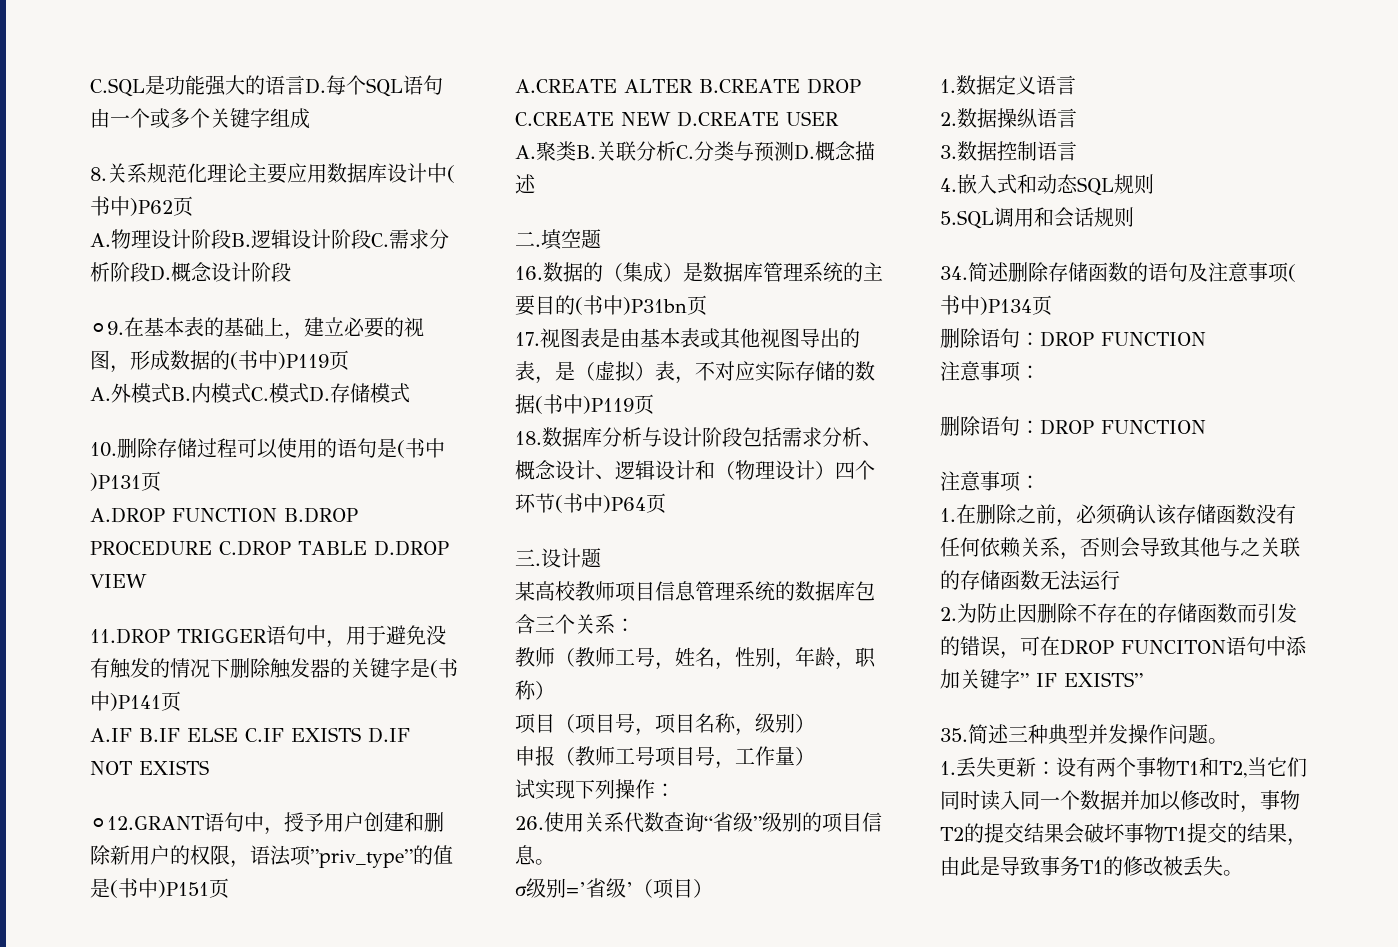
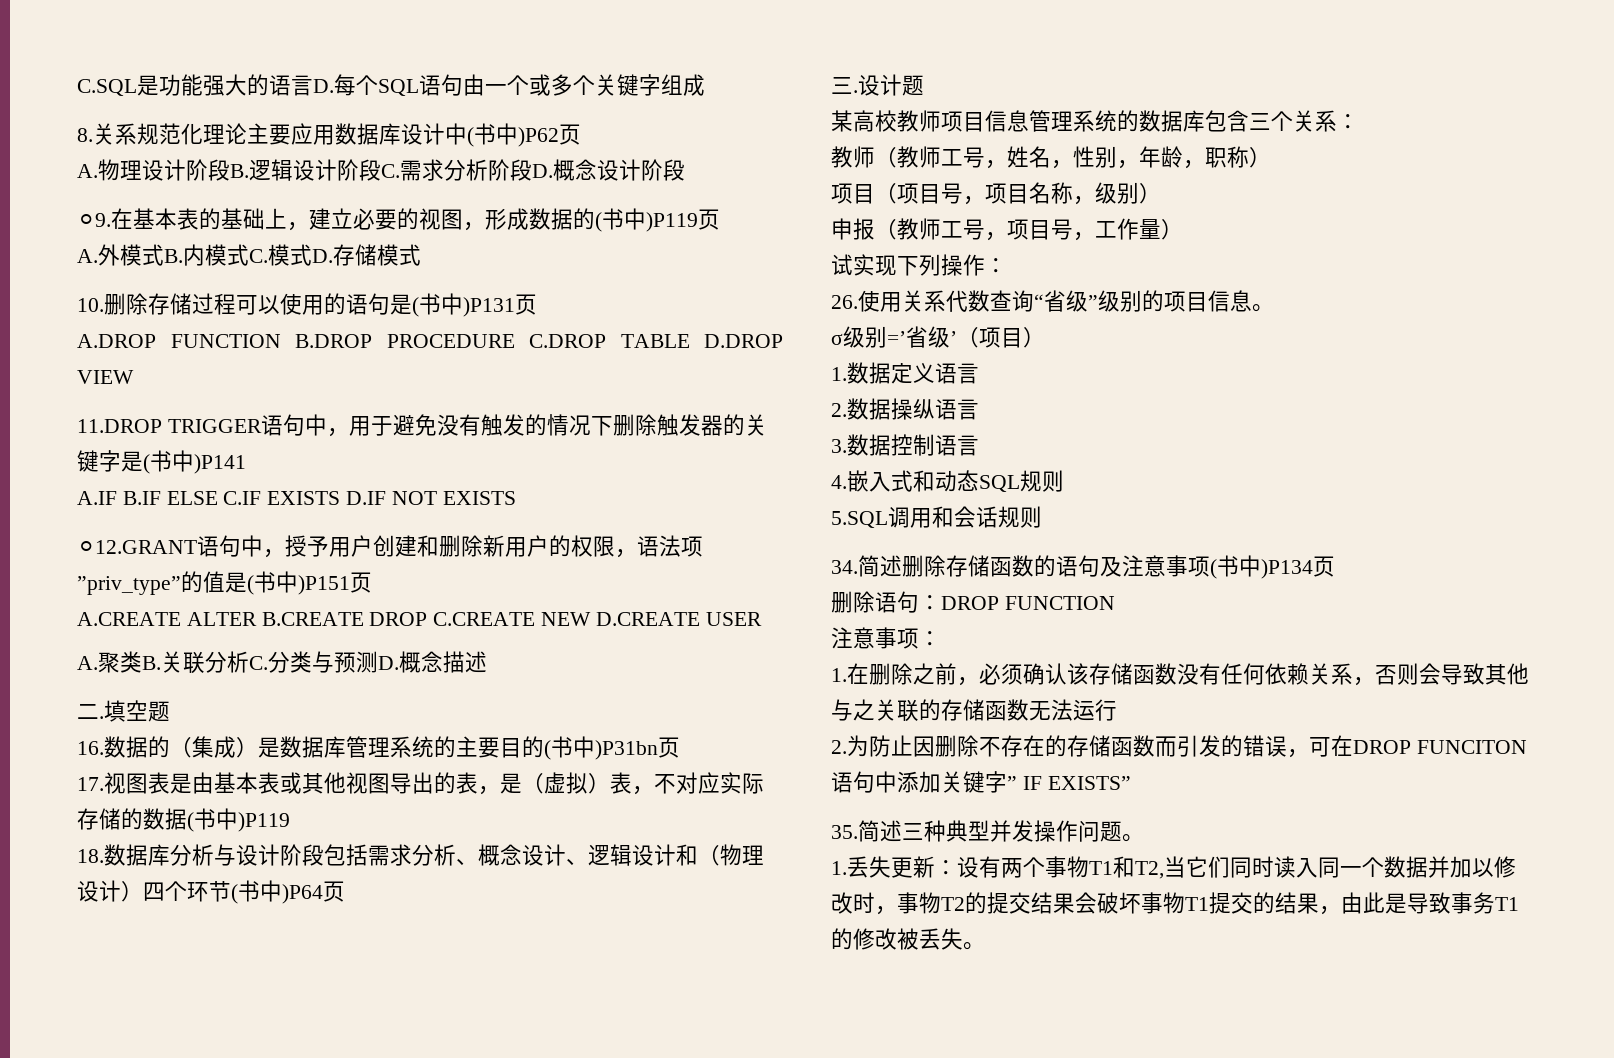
[161,691,181,711] 页 -> (246, 464) none
[634,394,654,414] 页 -> (290, 822) none
(655, 756) none -> [985,232,1007,241] ，
[940,416,1206,436] [940,471,1040,492] // 删除语句：DROP FUNCTION // 注意事项： -> (941, 638) none

